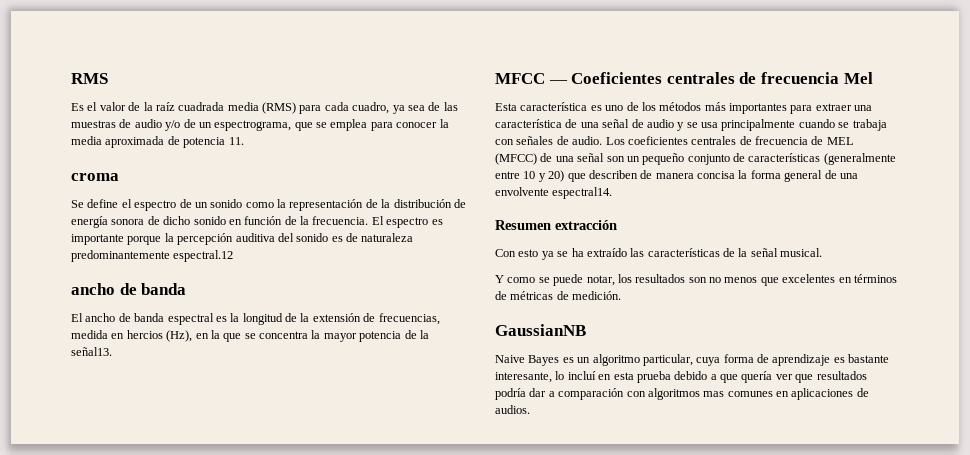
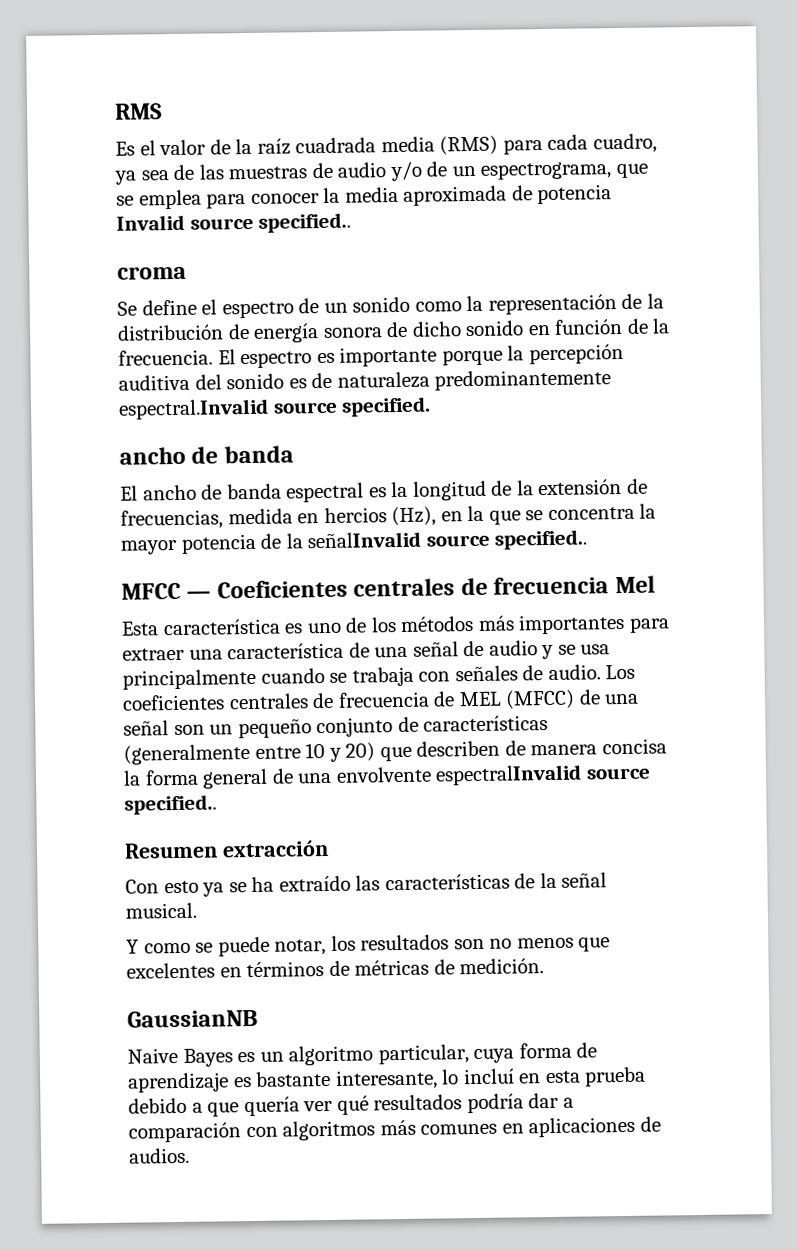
[228,137,244,145] 11. -> [116,212,352,233] Invalid source specified..
[173,250,234,262] espectral.12 -> [118,396,432,420] espectral.Invalid source specified.
[71,347,112,356] señal13. -> [307,529,588,550] señalInvalid source specified..
[552,187,613,199] espectral14. -> [435,764,651,786] [124,794,217,815] espectralInvalid source specified..
[795,374,814,383] que -> [336,1095,369,1115] qué
[703,391,725,397] mas -> [379,1119,416,1136] más

